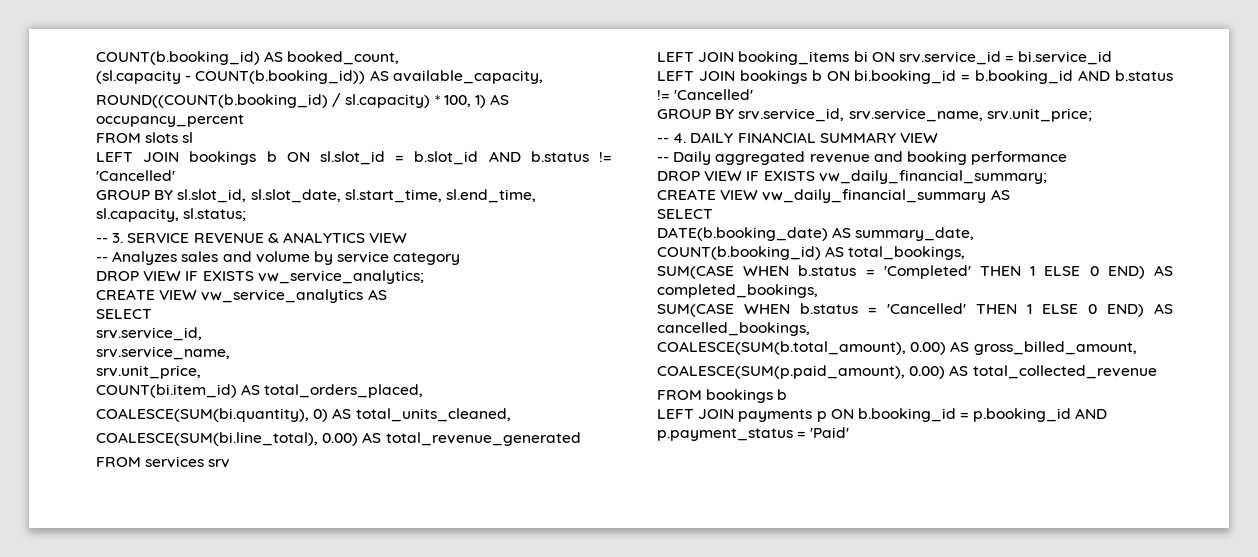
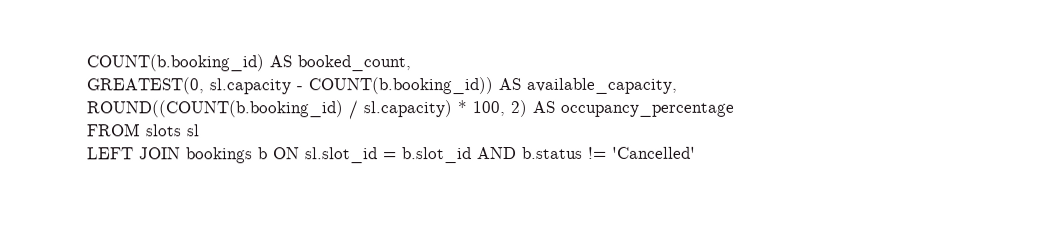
[96,70,181,84] (sl.capacity -> [86,77,291,95] GREATEST(0, sl.capacity
[474,94,510,108] [96,114,244,127] 1) AS occupancy_percent -> [510,99,734,118] 2) AS occupancy_percentage
[96,189,536,203] [96,208,247,222] [96,232,408,243] [96,251,461,265] [96,270,424,284] [96,289,387,303] [96,309,152,319] [96,327,202,341] [96,346,230,360] [96,365,201,379] [96,384,424,398] [96,408,511,422] [96,432,581,446] [96,456,231,468] [657,51,1113,65] [657,70,1173,84] [657,89,754,100] [657,108,1092,122] [657,132,938,143] [657,151,1068,165] [657,170,1047,184] [657,189,1010,203] [657,209,713,219] [657,227,975,241] [657,246,966,260] [657,265,1173,279] [657,284,818,298] [657,303,1173,317] [657,322,810,336] [657,341,1137,355] [657,365,1157,379] [657,389,788,403] [657,408,1108,422] [657,427,850,441] // GROUP BY sl.slot_id, sl.slot_date, sl.start_time, sl.end_time, sl.capacity, sl.status; // -- 3. SERVICE REVENUE & ANALYTICS VIEW // -- Analyzes sales and volume by service category // DROP VIEW IF EXISTS vw_service_analytics; // CREATE VIEW vw_service_analytics AS // SELECT // srv.service_id, // srv.service_name, // srv.unit_price, // COUNT(bi.item_id) AS total_orders_placed, // COALESCE(SUM(bi.quantity), 0) AS total_units_cleaned, // COALESCE(SUM(bi.line_total), 0.00) AS total_revenue_generated // FROM services srv // LEFT JOIN booking_items bi ON srv.service_id = bi.service_id // LEFT JOIN bookings b ON bi.booking_id = b.booking_id AND b.status != 'Cancelled' // GROUP BY srv.service_id, srv.service_name, srv.unit_price; // -- 4. DAILY FINANCIAL SUMMARY VIEW // -- Daily aggregated revenue and booking performance // DROP VIEW IF EXISTS vw_daily_financial_summary; // CREATE VIEW vw_daily_financial_summary AS // SELECT // DATE(b.booking_date) AS summary_date, // COUNT(b.booking_id) AS total_bookings, // SUM(CASE WHEN b.status = 'Completed' THEN 1 ELSE 0 END) AS completed_bookings, // SUM(CASE WHEN b.status = 'Cancelled' THEN 1 ELSE 0 END) AS cancelled_bookings, // COALESCE(SUM(b.total_amount), 0.00) AS gross_billed_amount, // COALESCE(SUM(p.paid_amount), 0.00) AS total_collected_revenue // FROM bookings b // LEFT JOIN payments p ON b.booking_id = p.booking_id AND p.payment_status = 'Paid' -> (696, 152) none

